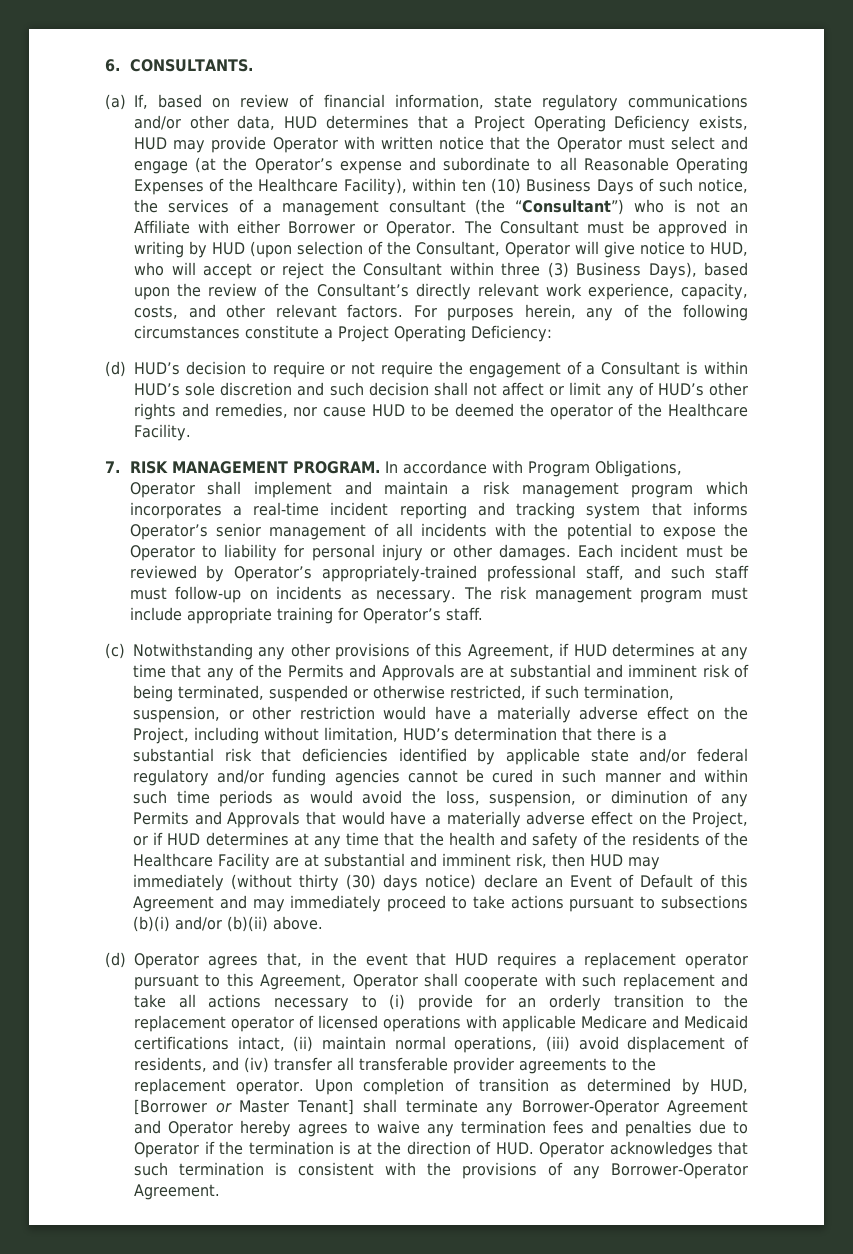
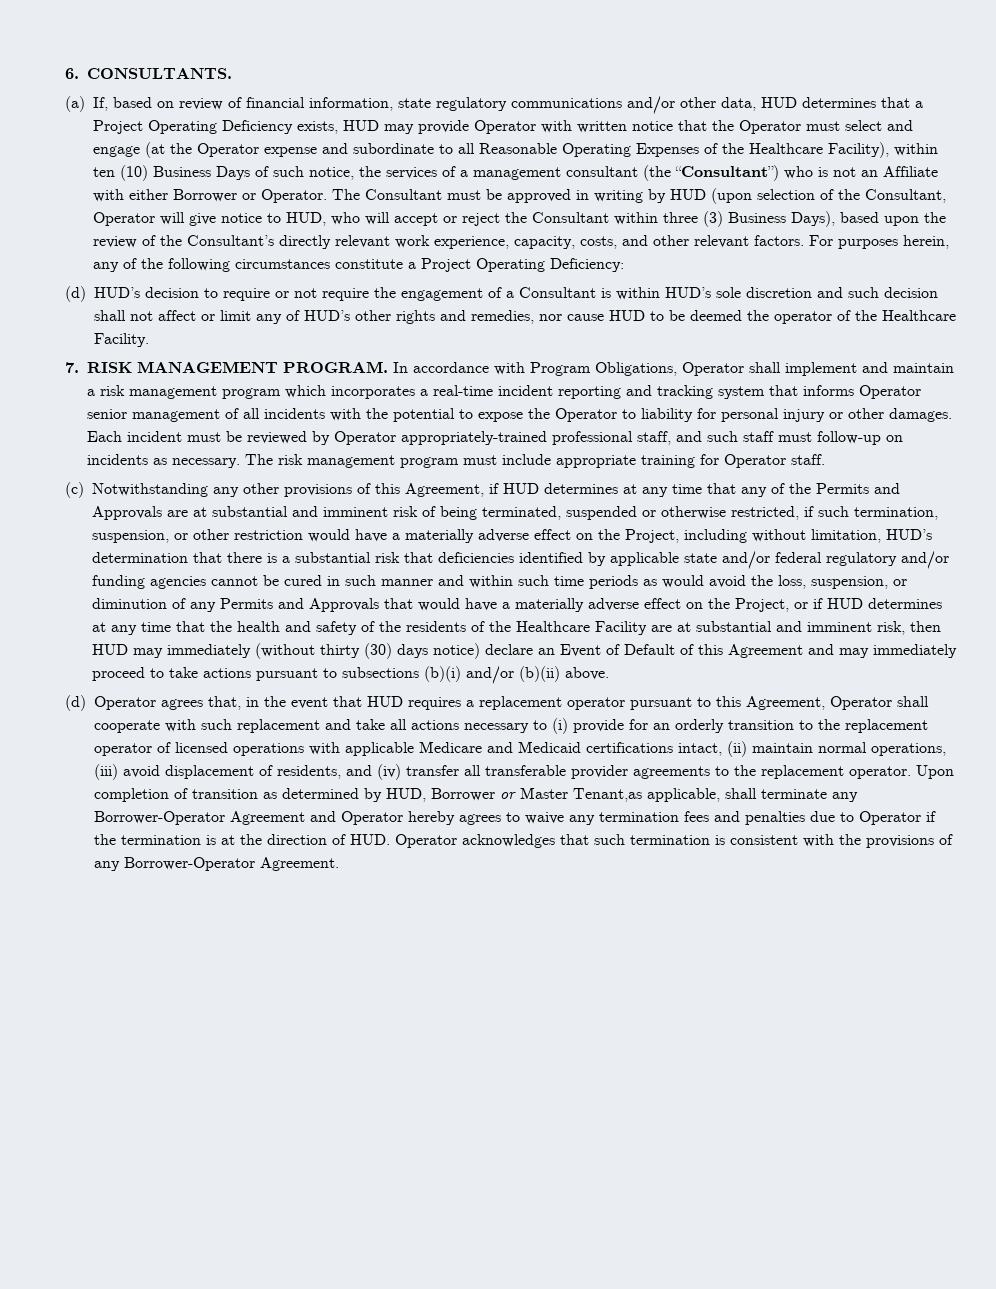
[254,158,333,174] Operator’s -> [197,143,259,157] Operator
[129,524,208,540] Operator’s -> [859,385,921,399] Operator
[234,566,313,582] Operator’s -> [334,431,396,445] Operator
[362,608,441,624] Operator’s -> [724,454,786,468] Operator
[134,1099,207,1115] [Borrower -> [431,788,495,801] Borrower
[296,1099,355,1115] Tenant] -> [573,788,720,802] Tenant,as applicable,

